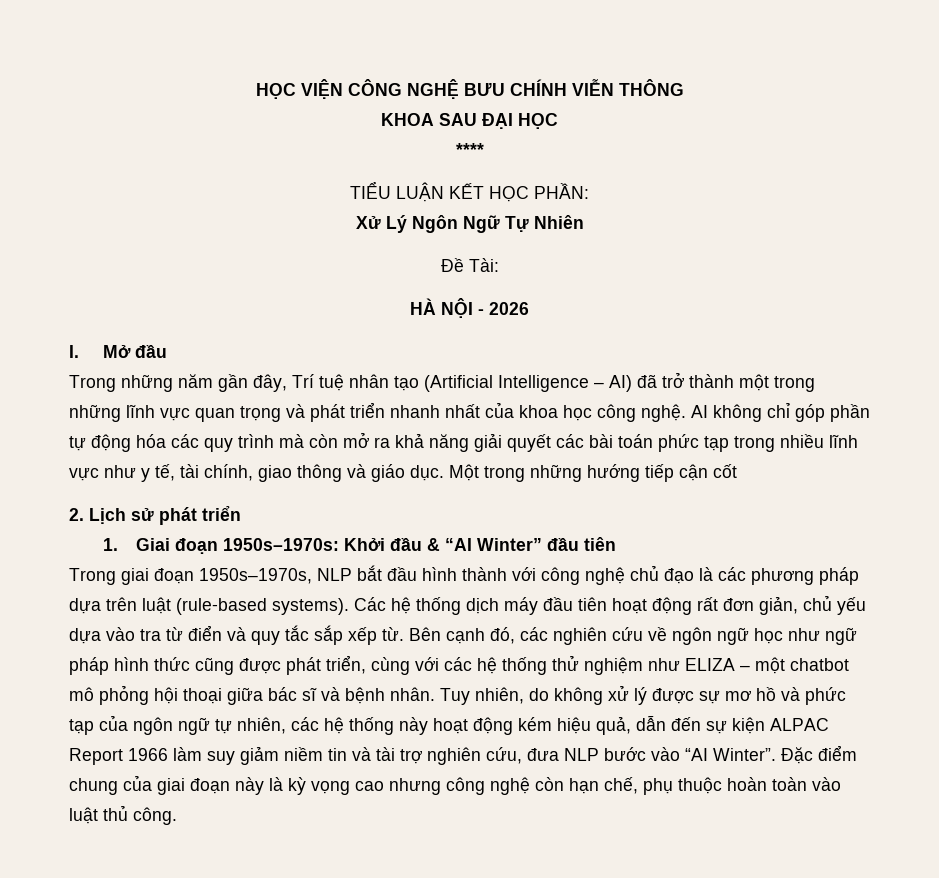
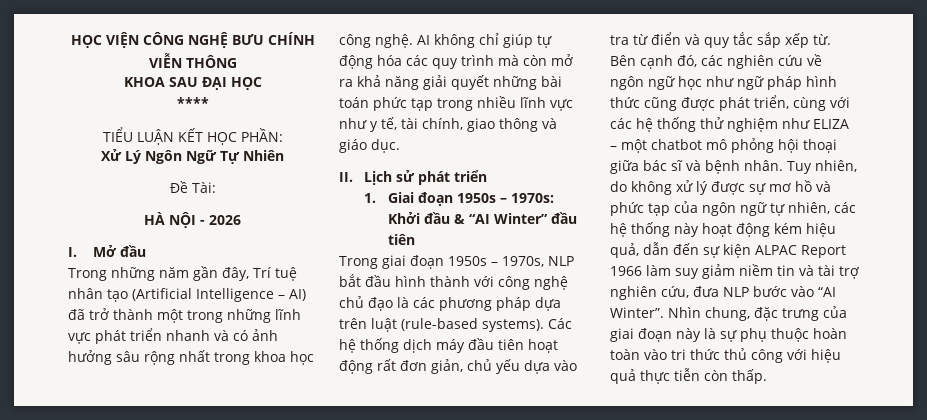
[195,402,514,422] quan trọng và phát triển nhanh nhất của -> [95,328,278,344] [68,350,250,365] phát triển nhanh và có ảnh hưởng sâu rộng nhất trong
[795,404,870,422] góp phần -> [503,34,533,48] giúp
[556,434,584,448] các -> [493,76,537,90] những
[449,464,737,482] [69,508,84,521] Một trong những hướng tiếp cận cốt // 2. -> [339,172,353,182] // II.
[223,538,340,551] 1950s–1970s: -> [457,193,555,203] 1950s – 1970s:
[199,568,312,584] 1950s–1970s, -> [448,256,544,267] 1950s – 1970s,
[781,745,857,764] [69,778,118,795] Đặc điểm chung -> [668,307,819,321] Nhìn chung, đặc trưng
[288,777,638,795] kỳ vọng cao nhưng công nghệ còn hạn chế, -> [720,330,737,342] sự
[69,805,177,825] luật thủ công. -> [671,348,841,363] [610,368,767,384] tri thức thủ công với hiệu quả thực tiễn còn thấp.

